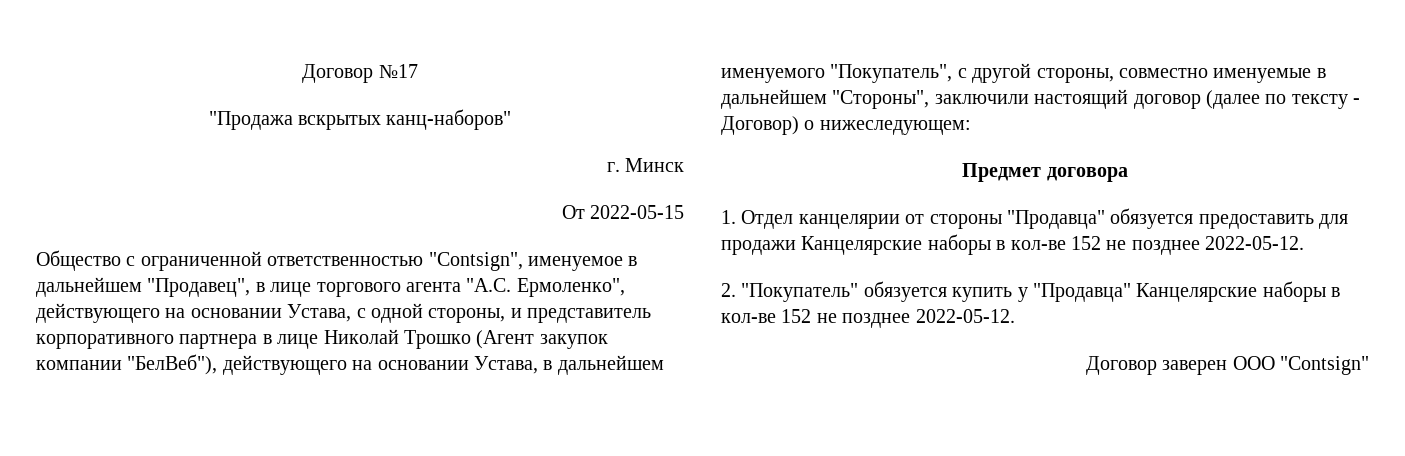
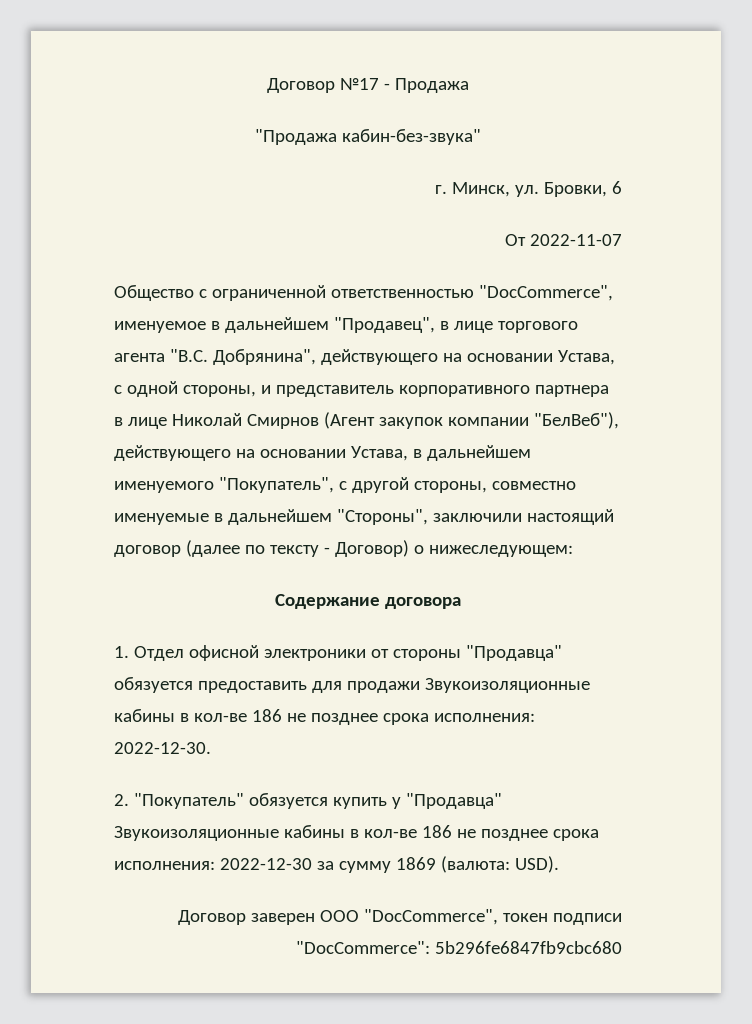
(418, 71) none -> [383,78,469,93] - Продажа
[298,109,512,130] вскрытых канц-наборов" -> [341,129,481,145] кабин-без-звука"
[625,158,684,172] Минск -> [452,181,622,197] Минск, ул. Бровки, 6
[590,205,684,219] 2022-05-15 -> [530,234,622,246] 2022-11-07
[428,252,523,271] "Contsign", -> [478,285,613,301] "DocCommerce",
[466,278,625,297] "А.С. Ермоленко", -> [169,349,316,365] "В.С. Добрянина",
[404,330,471,349] Трошко -> [246,414,319,429] Смирнов
[962,163,1042,182] Предмет -> [275,594,381,609] Содержание
[798,214,900,229] канцелярии -> [188,645,366,661] офисной электроники
[801,234,1305,255] Канцелярские наборы в кол-ве 152 не позднее 2022-05-12. -> [424,678,590,693] [114,709,535,725] [114,742,211,754] Звукоизоляционные кабины в кол-ве 186 не позднее срока исполнения: 2022-12-30.
[1136,281,1341,302] [721,309,1015,328] [1085,356,1369,375] Канцелярские наборы в кол-ве 152 не позднее 2022-05-12. // Договор заверен ООО "Contsign" -> [114,825,599,841] [114,856,559,873] [178,909,622,925] [296,941,622,954] Звукоизоляционные кабины в кол-ве 186 не позднее срока исполнения: 2022-12-30 за сумму 1869 (валюта: USD). // Договор заверен ООО "DocCommerce", токен подписи "DocCommerce": 5b296fe6847fb9cbc680

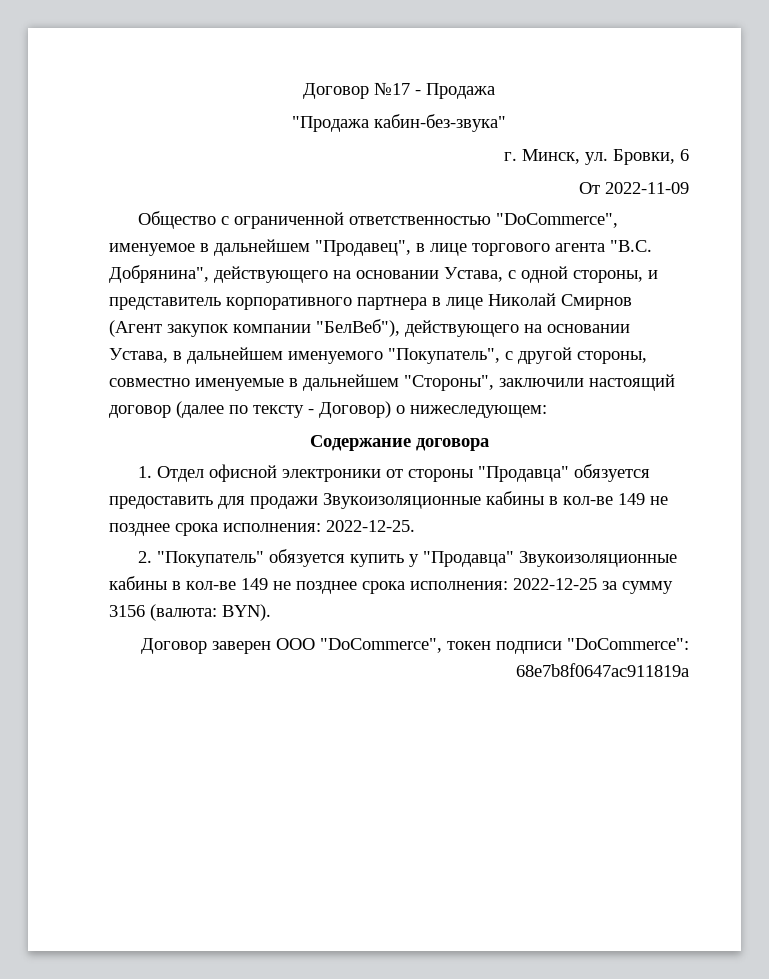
[530,234,622,246] 2022-11-07 -> [605,182,689,194] 2022-11-09
[478,285,613,301] "DocCommerce", -> [496,213,619,228] "DoCommerce",
[251,709,535,725] [114,742,211,754] 186 не позднее срока исполнения: 2022-12-30. -> [618,493,668,505] [109,520,415,536] 149 не позднее срока исполнения: 2022-12-25.
[421,825,599,841] [114,858,312,870] 186 не позднее срока исполнения: 2022-12-30 -> [241,578,597,594] 149 не позднее срока исполнения: 2022-12-25
[395,856,559,873] 1869 (валюта: USD). -> [109,604,271,621] 3156 (валюта: BYN).
[364,909,499,925] "DocCommerce", -> [320,638,442,653] "DoCommerce",
[296,941,622,954] "DocCommerce": 5b296fe6847fb9cbc680 -> [567,638,689,650] [516,663,689,677] "DoCommerce": 68e7b8f0647ac911819a

